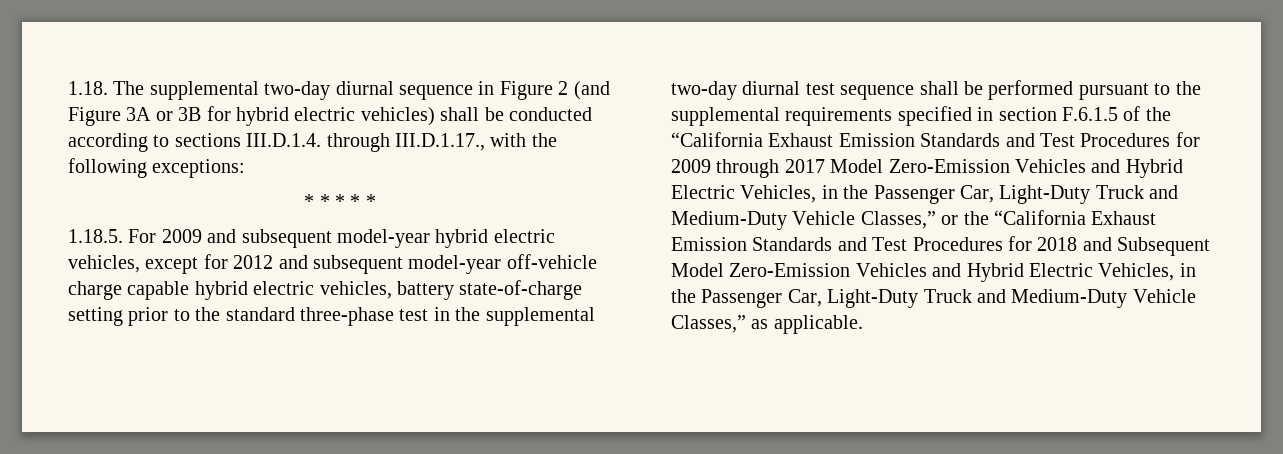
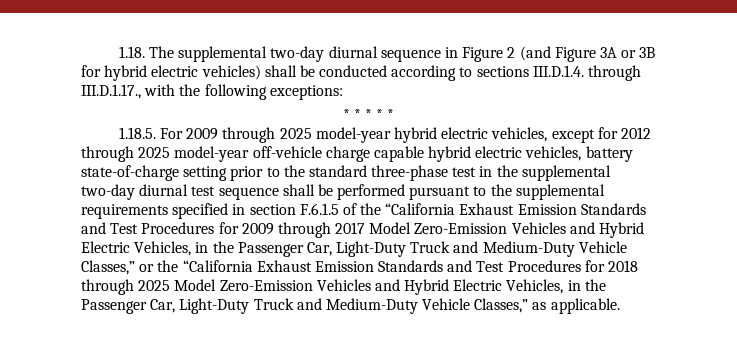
[207,229,332,248] and subsequent -> [222,127,312,143] through 2025
[278,255,403,274] and subsequent -> [81,146,171,162] through 2025
[1082,237,1211,256] and Subsequent -> [81,279,171,295] through 2025

